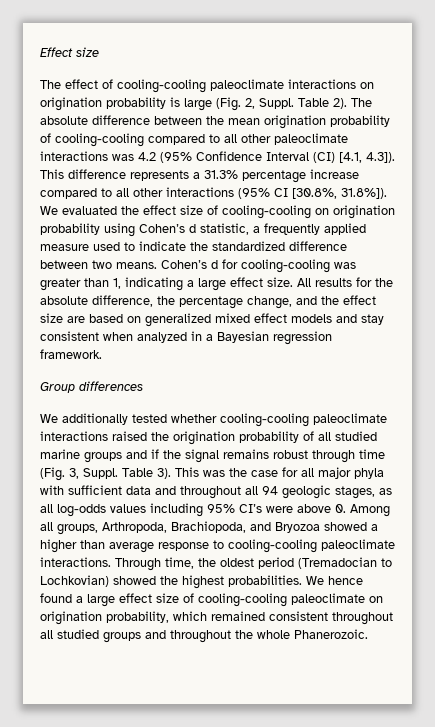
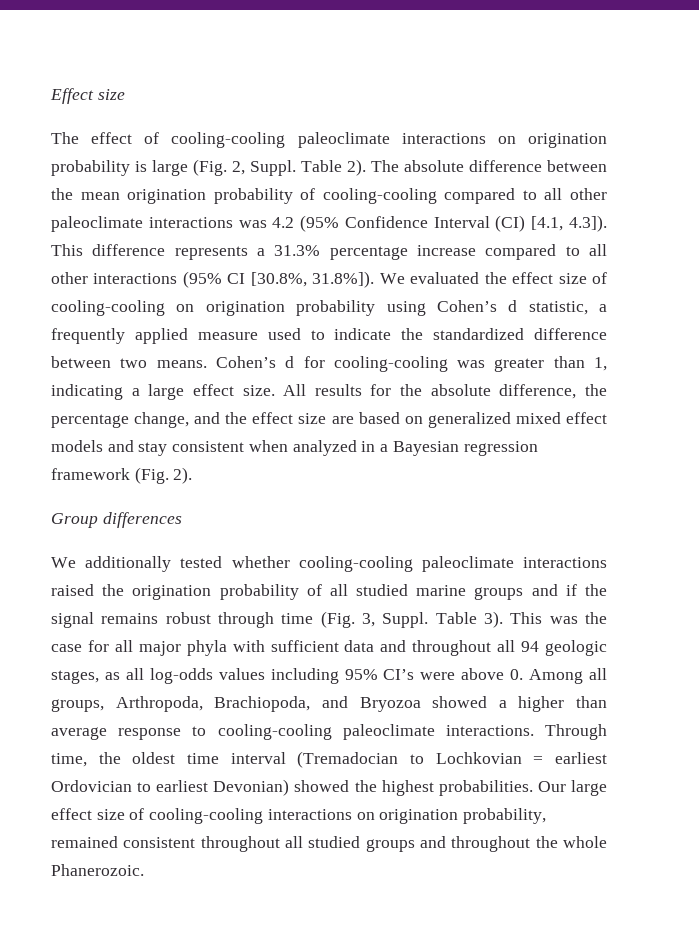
[40,349,102,359] framework. -> [51,467,193,484] framework (Fig. 2).
[258,557,392,569] [40,575,363,589] [40,593,83,603] period (Tremadocian to Lochkovian) showed the highest probabilities. We hence found a -> [187,751,607,768] [51,779,566,796] time interval (Tremadocian to Lochkovian = earliest Ordovician to earliest Devonian) showed the highest probabilities. Our
[291,593,365,605] paleoclimate -> [267,809,352,820] interactions
[173,611,207,621] which -> (547, 816) none

